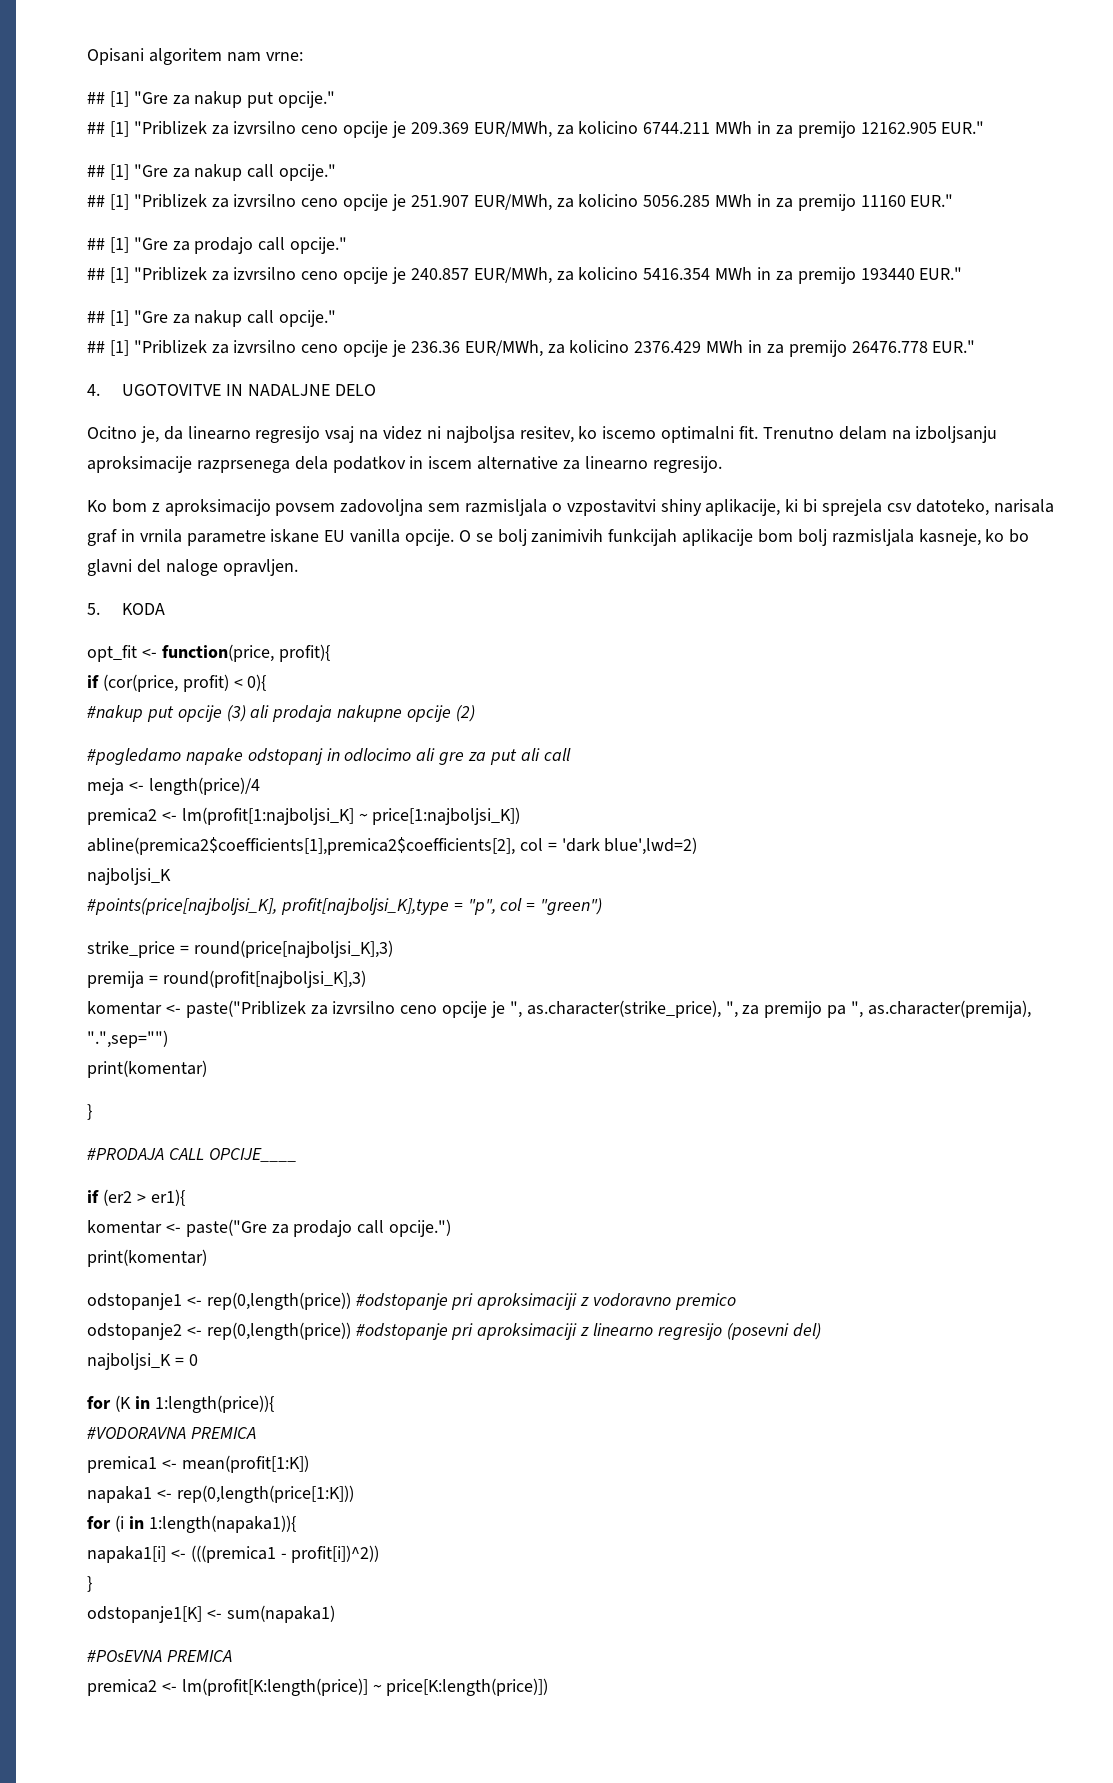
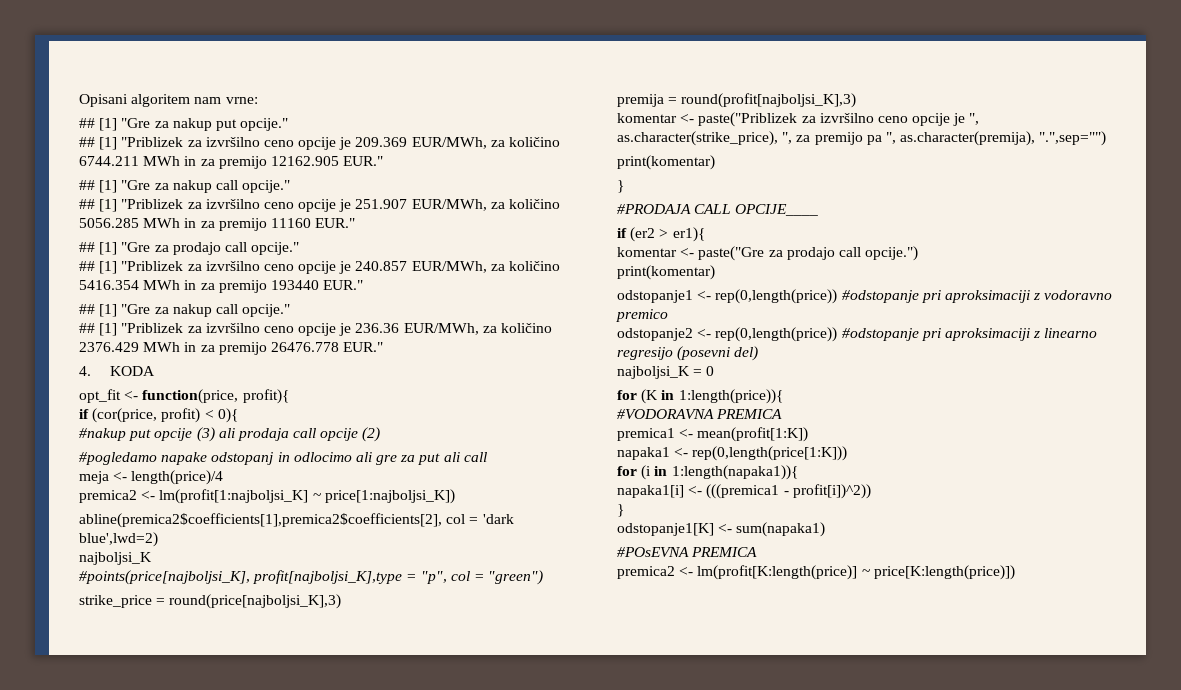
[233,121,297,134] izvrsilno -> [205,137,260,147] izvršilno
[578,121,639,134] kolicino -> [509,137,561,147] količino
[233,194,297,207] izvrsilno -> [205,199,260,209] izvršilno
[578,194,639,207] kolicino -> [509,199,561,209] količino
[233,267,297,280] izvrsilno -> [205,261,260,271] izvršilno
[578,267,639,280] kolicino -> [509,261,561,271] količino
[233,340,297,353] izvrsilno -> [205,323,260,333] izvršilno
[569,340,630,353] kolicino -> [501,323,553,333] količino
[122,384,376,396] [87,426,998,443] [87,456,722,473] [87,499,1054,516] [87,529,1030,546] [87,559,298,576] [87,603,100,615] UGOTOVITVE IN NADALJNE DELO // Ocitno je, da linearno regresijo vsaj na videz ni najboljsa resitev, ko iscemo optimalni fit. Trenutno delam na izboljsanju aproksimacije razprsenega dela podatkov in iscem alternative za linearno regresijo. // Ko bom z aproksimacijo povsem zadovoljna sem razmisljala o vzpostavitvi shiny aplikacije, ki bi sprejela csv datoteko, narisala graf in vrnila parametre iskane EU vanilla opcije. O se bolj zanimivih funkcijah aplikacije bom bolj razmisljala kasneje, ko bo glavni del naloge opravljen. // 5. -> (91, 371) none
[337,705,403,722] nakupne -> [293,428,317,438] call
[332,1001,396,1014] izvrsilno -> [819,113,874,123] izvršilno

